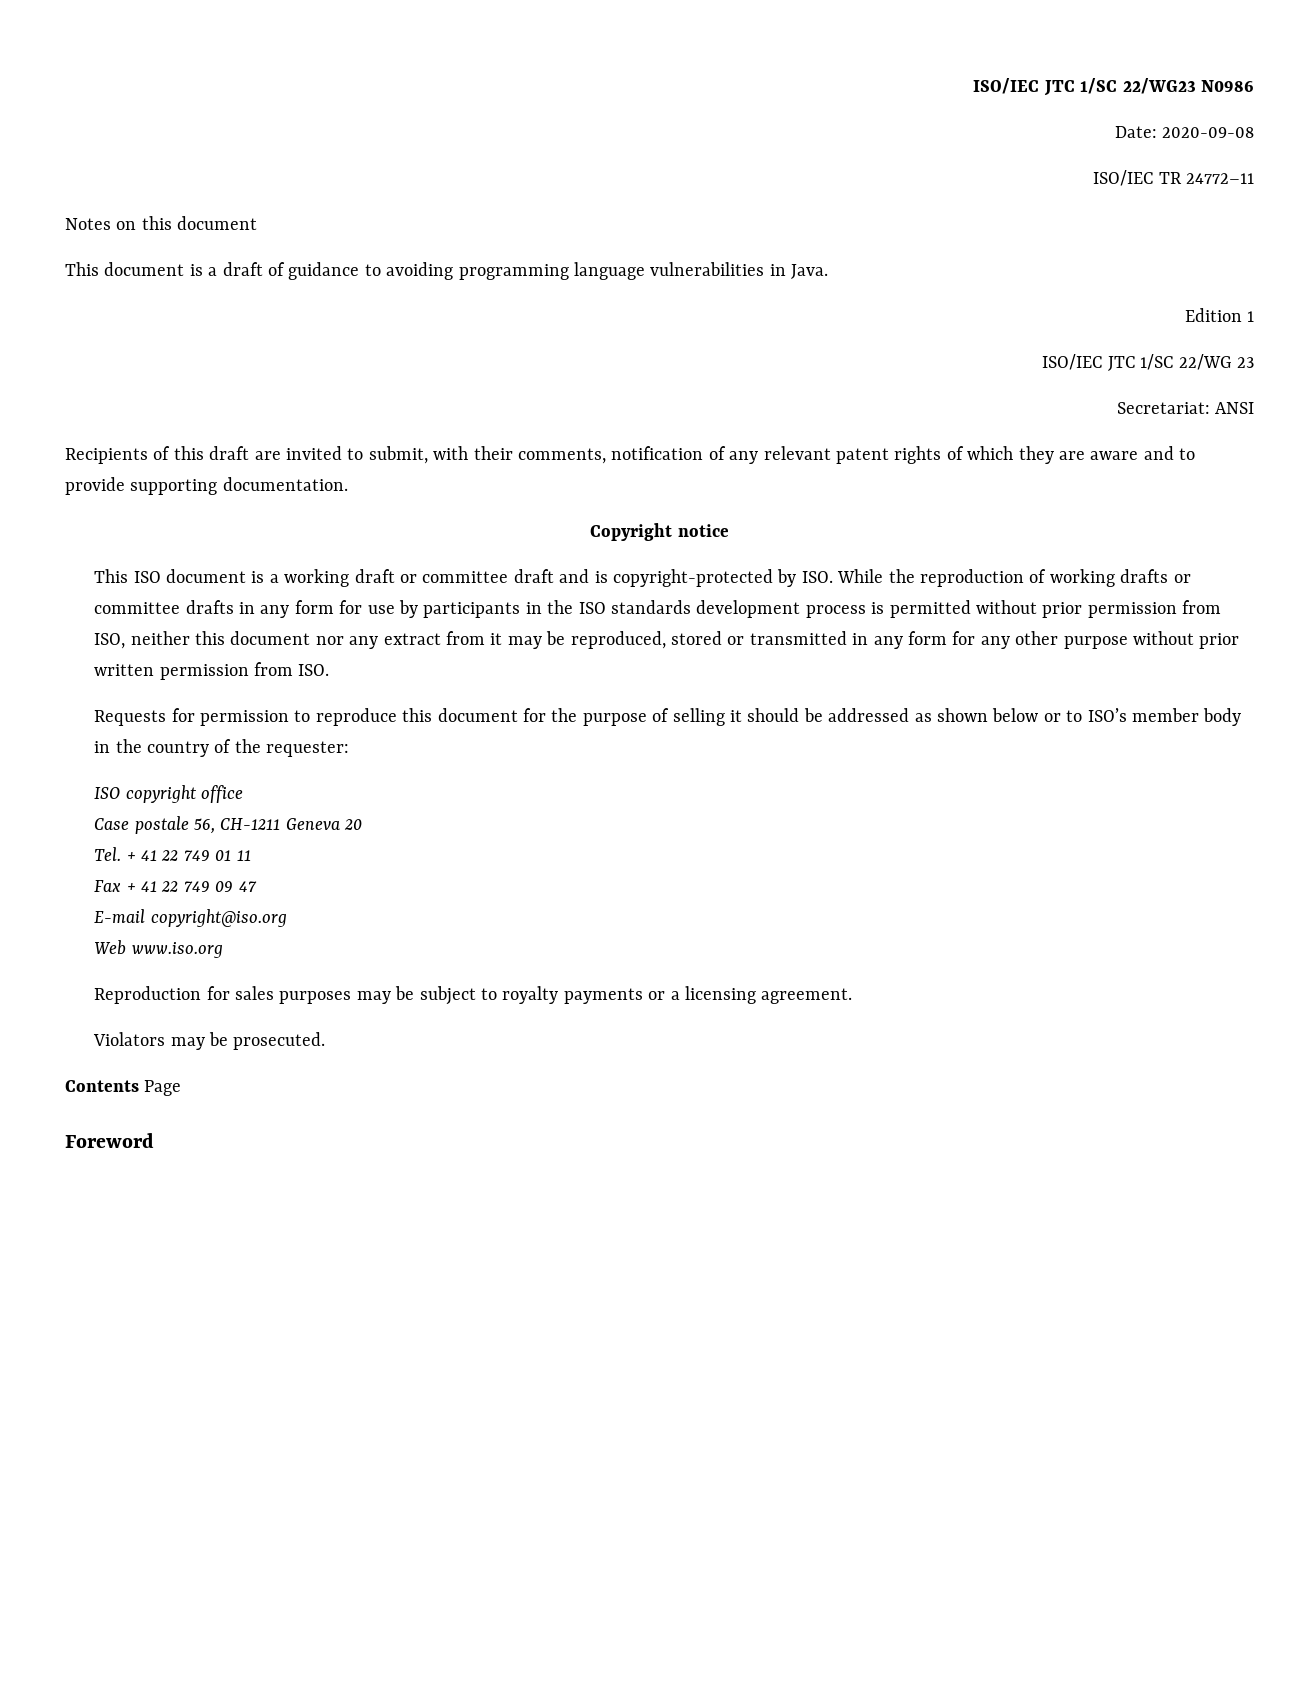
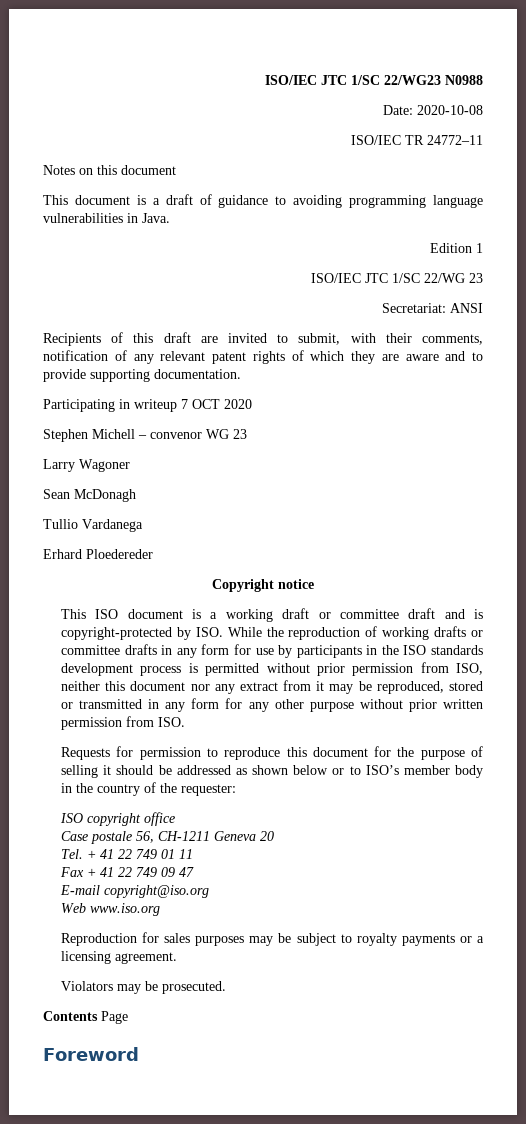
[1201,80,1254,92] N0986 -> [445,75,483,85] N0988
[1162,127,1254,138] 2020-09-08 -> [417,105,483,115] 2020-10-08
(348, 484) none -> [43,399,252,412] [43,429,247,442] [43,459,130,472] [43,489,136,502] [43,519,143,532] [43,549,153,559] // Participating in writeup 7 OCT 2020 // Stephen Michell – convenor WG 23 // Larry Wagoner // Sean McDonagh // Tullio Vardanega // Erhard Ploedereder

